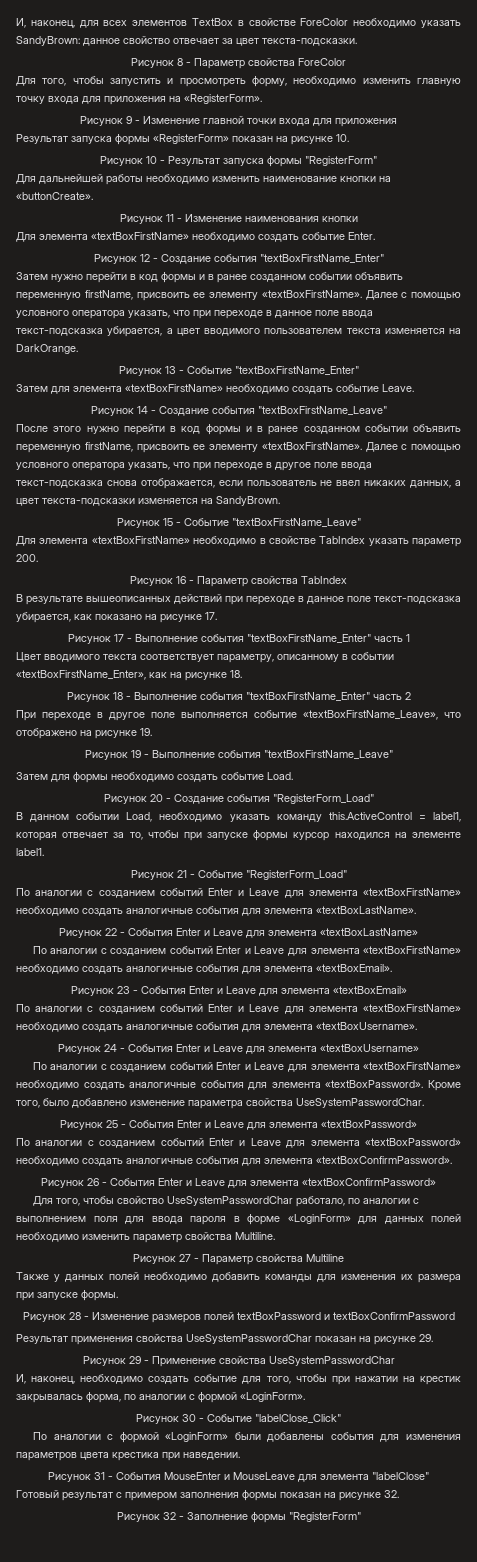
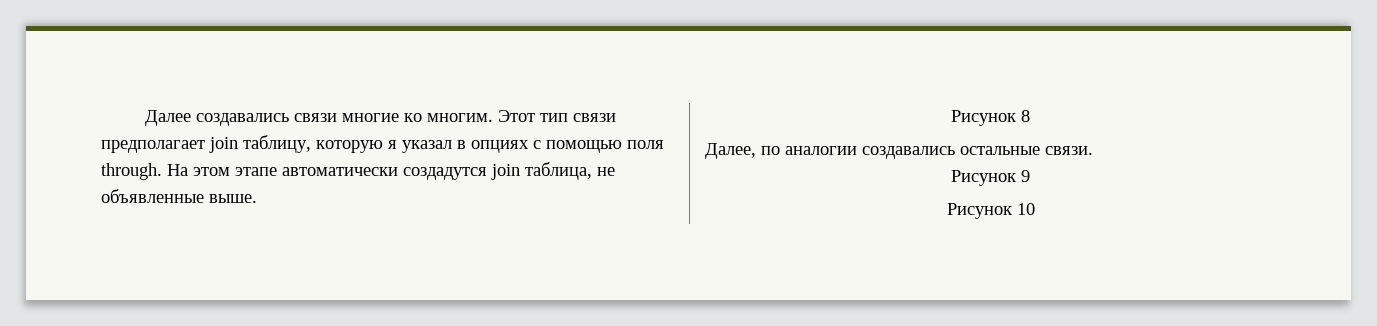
[16,18,462,28] [16,36,357,46] [131,58,346,69] [16,76,461,87] [16,94,262,105] [80,116,397,127] [16,134,349,145] [100,156,377,167] [16,174,391,185] [16,192,93,200] [119,214,358,224] [16,232,375,242] [93,254,384,264] [16,272,403,283] [16,290,461,301] [16,310,373,319] [16,326,461,337] [16,344,78,354] [118,366,359,376] [16,384,414,394] [90,406,387,416] [16,424,461,435] [16,442,461,453] [16,462,372,471] [16,478,462,489] [16,496,280,506] [116,518,361,528] [16,536,461,547] [16,554,38,562] [130,576,347,587] [16,594,461,605] [16,612,217,623] [67,634,410,644] [16,652,394,663] [16,670,242,681] [66,692,411,702] [16,710,461,721] [16,728,152,739] [84,750,393,760] [16,772,293,783] [103,794,374,804] [16,812,461,822] [16,830,462,841] [16,848,44,856] [130,870,347,880] [16,888,461,898] [16,906,416,916] [59,928,418,938] [32,946,462,956] [16,964,392,974] [70,986,407,996] [16,1004,461,1014] [16,1022,417,1032] [58,1044,419,1054] [32,1062,462,1072] [16,1080,461,1091] [16,1098,424,1109] [60,1120,417,1130] [16,1138,461,1148] [16,1156,452,1166] [41,1178,436,1188] [32,1196,419,1207] [16,1214,461,1225] [16,1232,275,1243] [133,1254,344,1265] [16,1272,461,1283] [16,1290,118,1301] [22,1312,455,1323] [16,1334,433,1345] [82,1356,395,1367] [16,1374,461,1385] [16,1392,305,1403] [136,1414,341,1424] [32,1432,462,1443] [16,1452,240,1461] [48,1472,429,1482] [16,1490,399,1501] [116,1512,361,1523] И, наконец, для всех элементов TextBox в свойстве ForeColor необходимо указать SandyBrown: данное свойство отвечает за цвет текста-подсказки. // Рисунок 8 - Параметр свойства ForeColor // Для того, чтобы запустить и просмотреть форму, необходимо изменить главную точку входа для приложения на «RegisterForm». // Рисунок 9 - Изменение главной точки входа для приложения // Результат запуска формы «RegisterForm» показан на рисунке 10. // Рисунок 10 - Результат запуска формы "RegisterForm" // Для дальнейшей работы необходимо изменить наименование кнопки на «buttonCreate». // Рисунок 11 - Изменение наименования кнопки // Для элемента «textBoxFirstName» необходимо создать событие Enter. // Рисунок 12 - Создание события "textBoxFirstName_Enter" // Затем нужно перейти в код формы и в ранее созданном событии объявить переменную firstName, присвоить ее элементу «textBoxFirstName». Далее с помощью условного оператора указать, что при переходе в данное поле ввода текст-подсказка убирается, а цвет вводимого пользователем текста изменяется на DarkOrange. // Рисунок 13 - Событие "textBoxFirstName_Enter" // Затем для элемента «textBoxFirstName» необходимо создать событие Leave. // Рисунок 14 - Создание события "textBoxFirstName_Leave" // После этого нужно перейти в код формы и в ранее созданном событии объявить переменную firstName, присвоить ее элементу «textBoxFirstName». Далее с помощью условного оператора указать, что при переходе в другое поле ввода текст-подсказка снова отображается, если пользователь не ввел никаких данных, а цвет текста-подсказки изменяется на SandyBrown. // Рисунок 15 - Событие "textBoxFirstName_Leave" // Для элемента «textBoxFirstName» необходимо в свойстве TabIndex указать параметр 200. // Рисунок 16 - Параметр свойства TabIndex // В результате вышеописанных действий при переходе в данное поле текст-подсказка убирается, как показано на рисунке 17. // Рисунок 17 - Выполнение события "textBoxFirstName_Enter" часть 1 // Цвет вводимого текста соответствует параметру, описанному в событии «textBoxFirstName_Enter», как на рисунке 18. // Рисунок 18 - Выполнение события "textBoxFirstName_Enter" часть 2 // При переходе в другое поле выполняется событие «textBoxFirstName_Leave», что отображено на рисунке 19. // Рисунок 19 - Выполнение события "textBoxFirstName_Leave" // Затем для формы необходимо создать событие Load. // Рисунок 20 - Создание события "RegisterForm_Load" // В данном событии Load, необходимо указать команду this.ActiveControl = label1, которая отвечает за то, чтобы при запуске формы курсор находился на элементе label1. // Рисунок 21 - Событие "RegisterForm_Load" // По аналогии с созданием событий Enter и Leave для элемента «textBoxFirstName» необходимо создать аналогичные события для элемента «textBoxLastName». // Рисунок 22 - Cобытия Enter и Leave для элемента «textBoxLastName» // По аналогии с созданием событий Enter и Leave для элемента «textBoxFirstName» необходимо создать аналогичные события для элемента «textBoxEmail». // Рисунок 23 - Cобытия Enter и Leave для элемента «textBoxEmail» // По аналогии с созданием событий Enter и Leave для элемента «textBoxFirstName» необходимо создать аналогичные события для элемента «textBoxUsername». // Рисунок 24 - Cобытия Enter и Leave для элемента «textBoxUsername» // По аналогии с созданием событий Enter и Leave для элемента «textBoxFirstName» необходимо создать аналогичные события для элемента «textBoxPassword». Кроме того, было добавлено изменение параметра свойства UseSystemPasswordChar. // Рисунок 25 - Cобытия Enter и Leave для элемента «textBoxPassword» // По аналогии с созданием событий Enter и Leave для элемента «textBoxPassword» необходимо создать аналогичные события для элемента «textBoxConfirmPassword». // Рисунок 26 - Cобытия Enter и Leave для элемента «textBoxConfirmPassword» // Для того, чтобы свойство UseSystemPasswordChar работало, по аналогии с выполнением поля для ввода пароля в форме «LoginForm» для данных полей необходимо изменить параметр свойства Multiline. // Рисунок 27 - Параметр свойства Multiline // Также у данных полей необходимо добавить команды для изменения их размера при запуске формы. // Рисунок 28 - Изменение размеров полей textBoxPassword и textBoxConfirmPassword // Результат применения свойства UseSystemPasswordChar показан на рисунке 29. // Рисунок 29 - Применение свойства UseSystemPasswordChar // И, наконец, необходимо создать событие для того, чтобы при нажатии на крестик закрывалась форма, по аналогии с формой «LoginForm». // Рисунок 30 - Событие "labelClose_Click" // По аналогии с формой «LoginForm» были добавлены события для изменения параметров цвета крестика при наведении. // Рисунок 31 - События MouseEnter и MouseLeave для элемента "labelClose" // Готовый результат с примером заполнения формы показан на рисунке 32. // Рисунок 32 - Заполнение формы "RegisterForm" -> [145,110,617,126] [101,135,664,153] [101,162,615,180] [101,189,257,203] [951,110,1030,126] [705,143,1093,159] [951,170,1030,186] [946,203,1035,219] Далее создавались связи многие ко многим. Этот тип связи предполагает join таблицу, которую я указал в опциях с помощью поля through. На этом этапе автоматически создадутся join таблица, не объявленные выше. // Рисунок 8 // Далее, по аналогии создавались остальные связи. // Рисунок 9 // Рисунок 10

